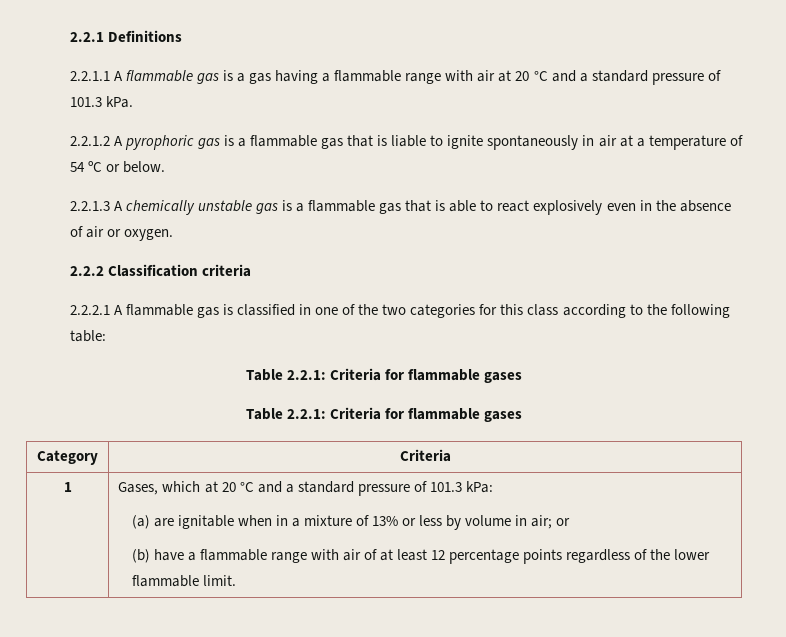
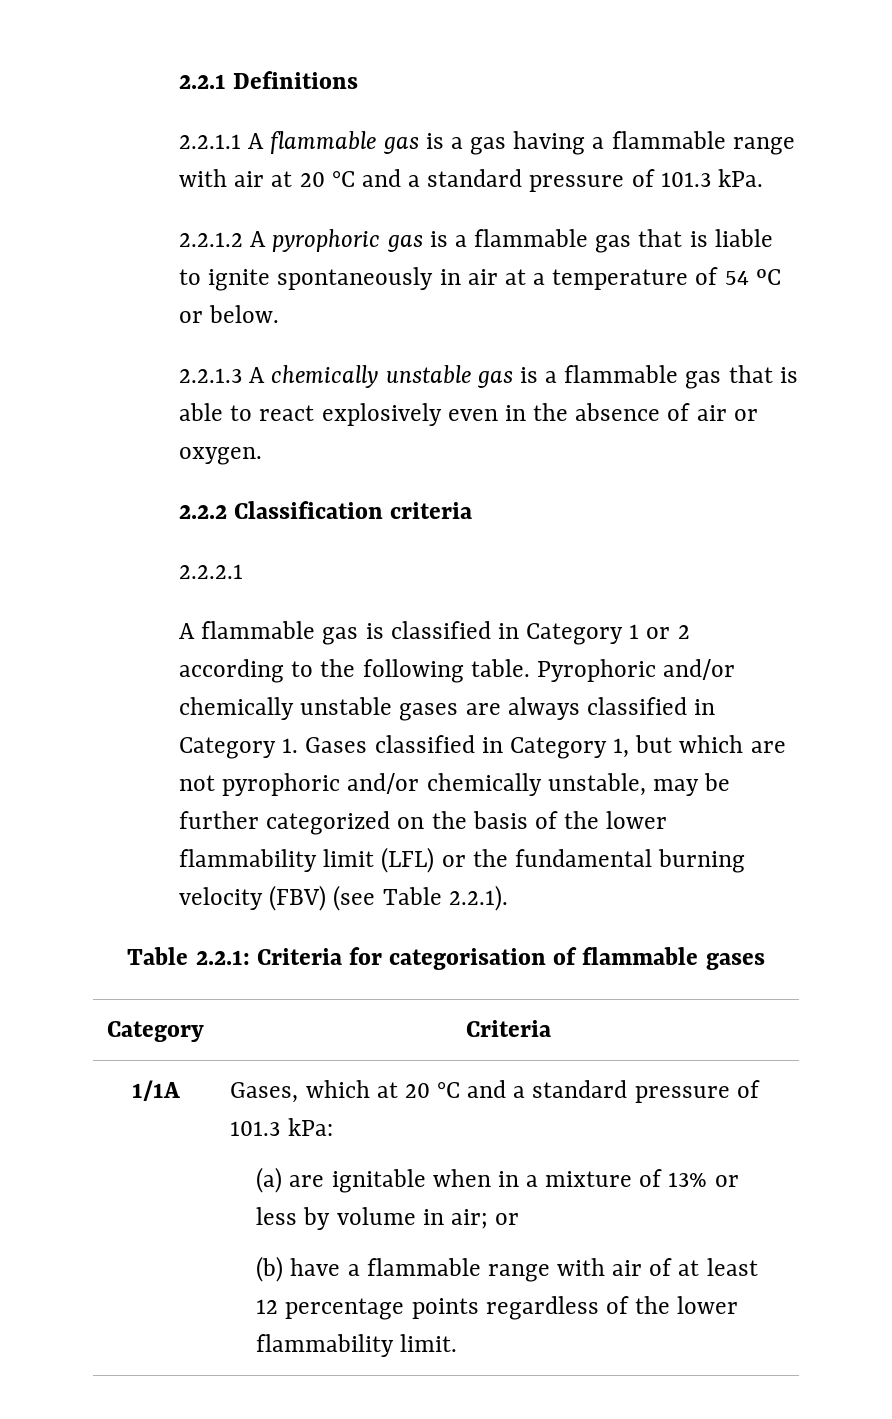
(110, 310) none -> (244, 571) //
[315,304,730,318] [69,330,106,342] [245,368,523,383] [245,407,405,420] one of the two categories for this class according to the following table: // Table 2.2.1: Criteria for flammable gases // Table 2.2.1: Criteria for -> [526,623,690,645] [179,659,736,683] [179,697,716,721] [179,735,786,759] [179,773,731,796] [179,811,668,835] [179,847,746,873] [179,885,508,911] [127,947,578,970] Category 1 or 2 according to the following table. Pyrophoric and/or chemically unstable gases are always classified in Category 1. Gases classified in Category 1, but which are not pyrophoric and/or chemically unstable, may be further categorized on the basis of the lower flammability limit (LFL) or the fundamental burning velocity (FBV) (see Table 2.2.1). // Table 2.2.1: Criteria for categorisation of
[63,482,72,492] 1 -> [131,1080,180,1101] 1/1A
[131,575,199,587] flammable -> [256,1334,395,1357] flammability

